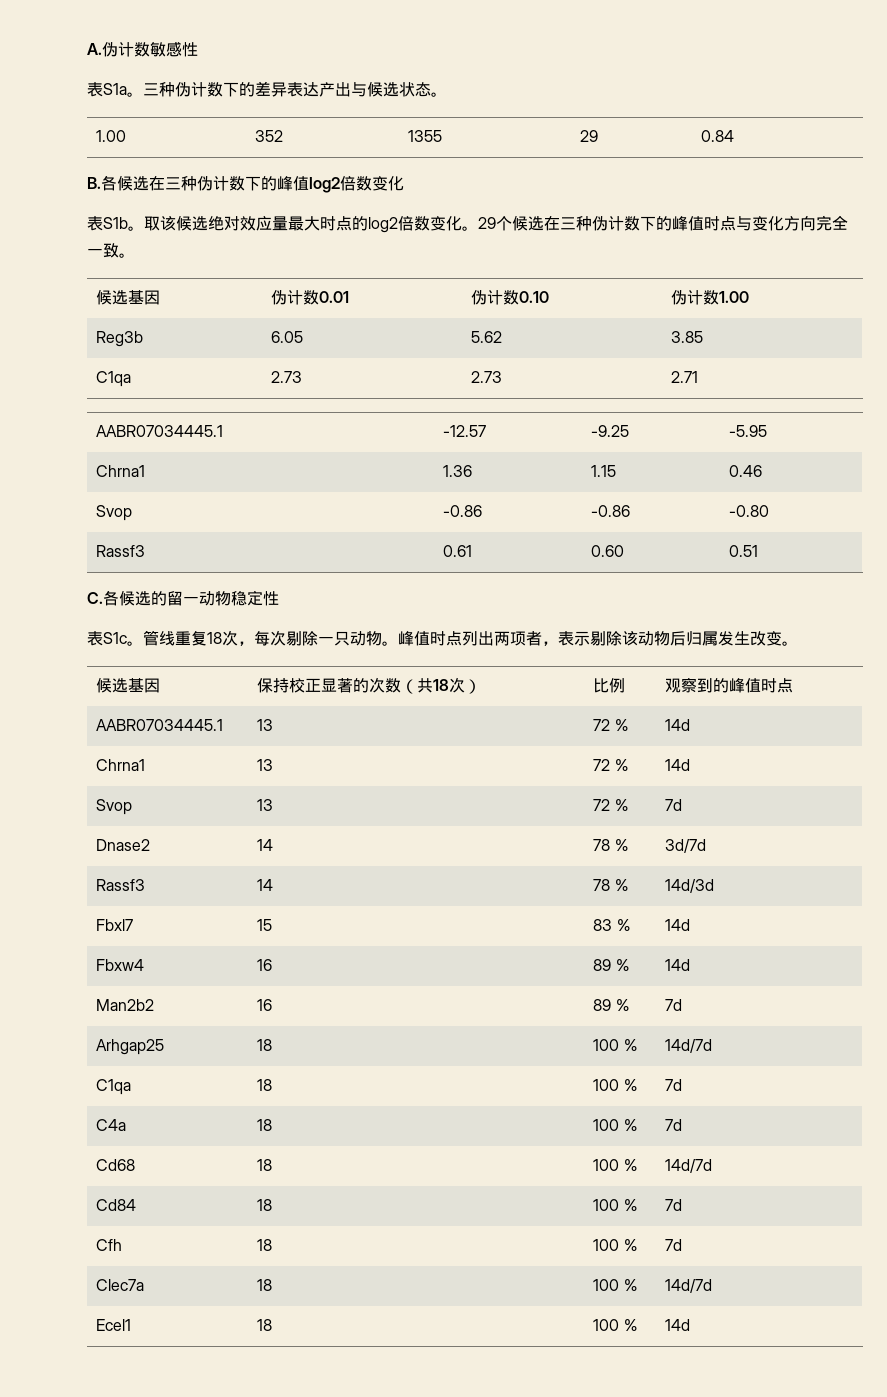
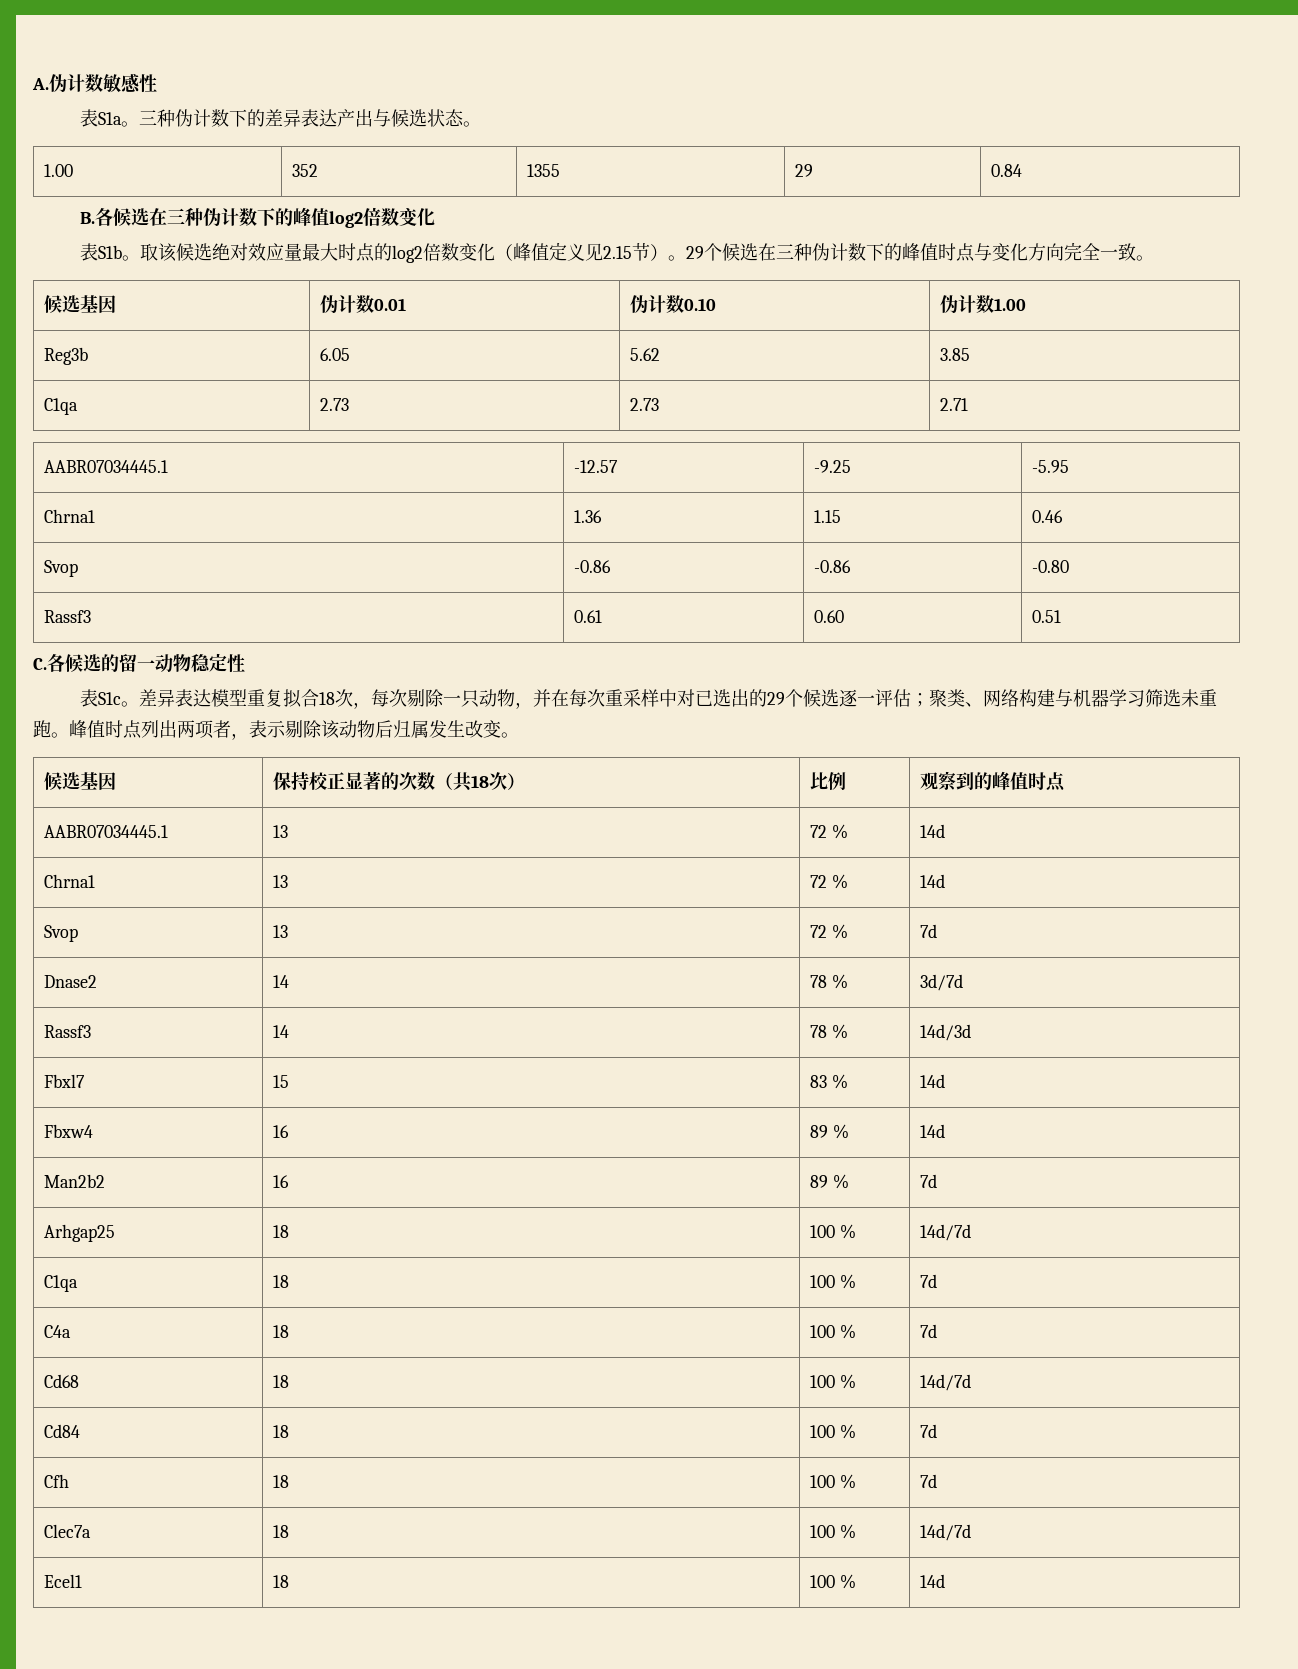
(462, 223) none -> [494,242,668,261] （峰值定义见2.15节）
[143,630,207,646] 管线重复 -> [138,689,319,708] 差异表达模型重复拟合
(382, 638) none -> [514,689,1217,709] [33,720,51,738] ，并在每次重采样中对已选出的29个候选逐一评估；聚类、网络构建与机器学习筛选未重跑

